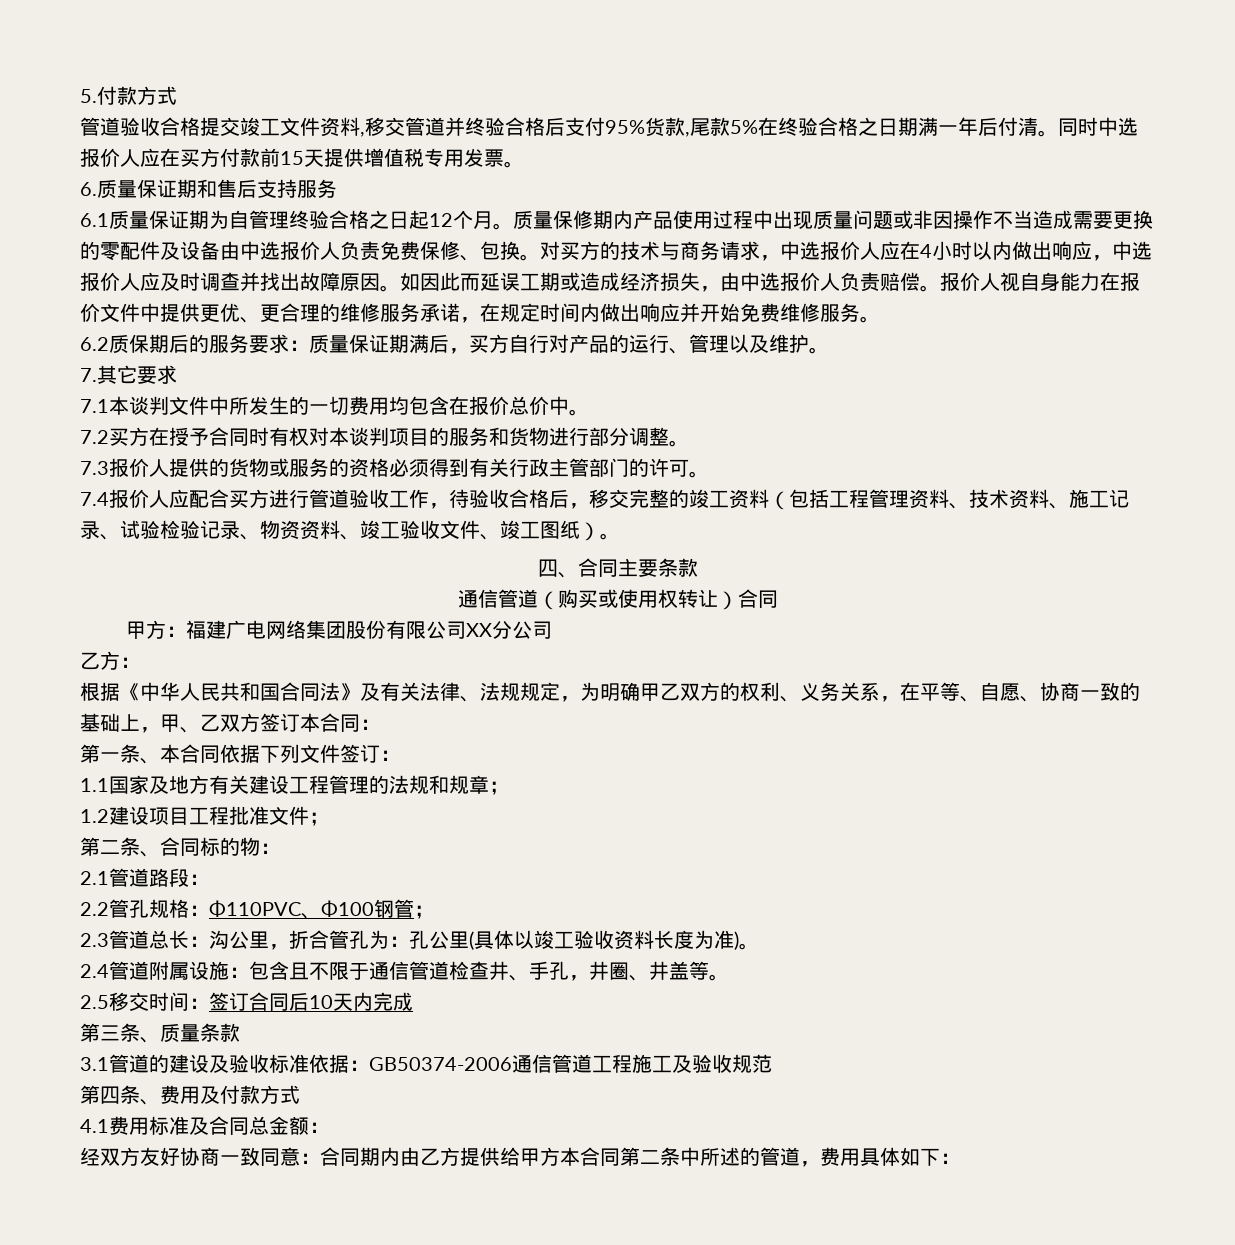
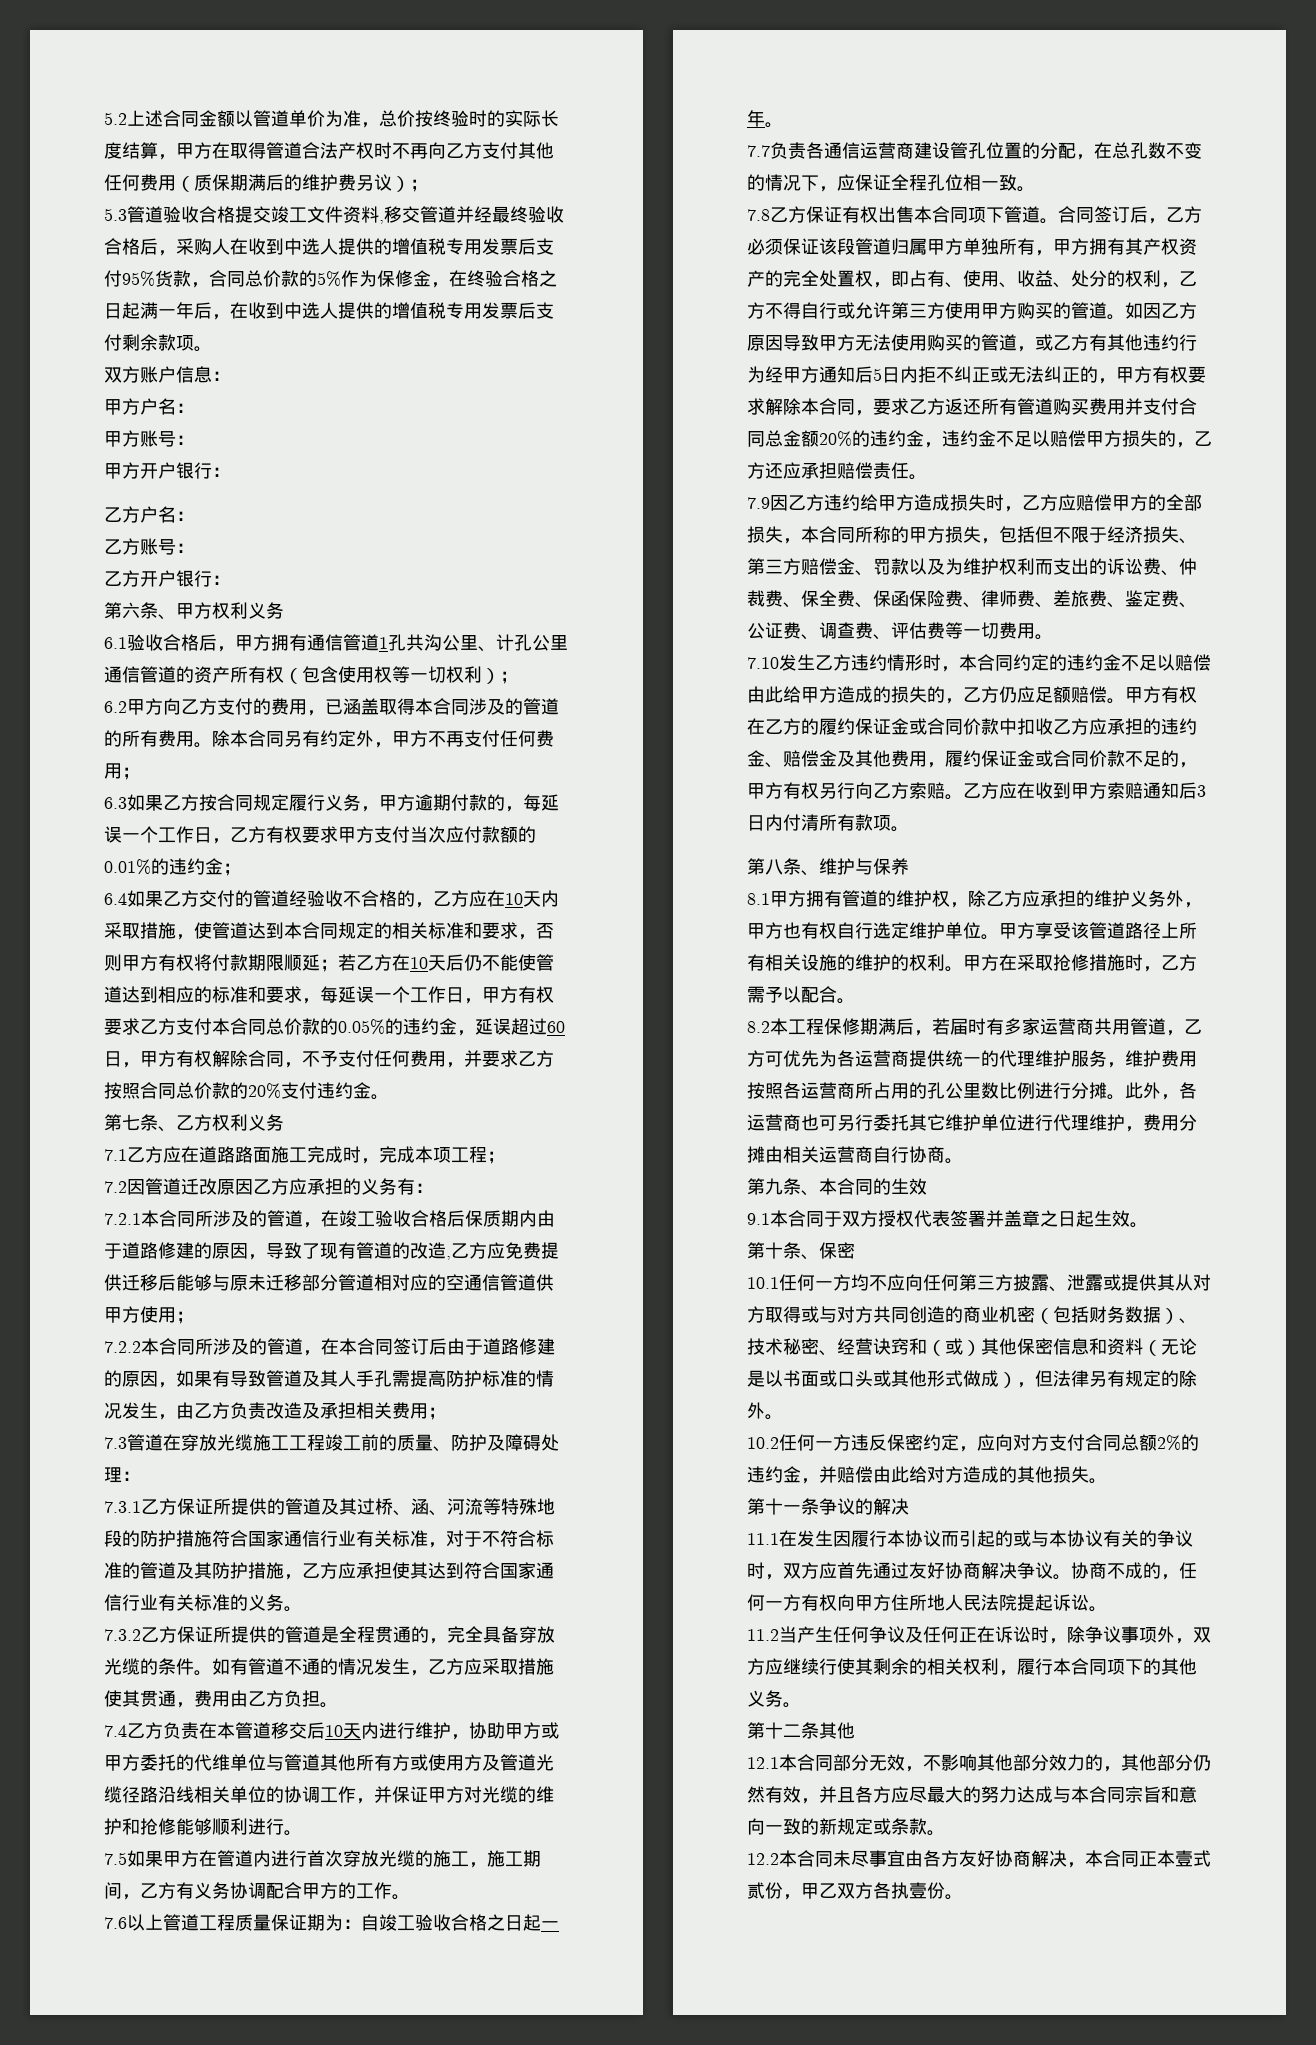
[80,86,177,105] 5.付款方式 // -> [104,110,559,128] [104,142,554,160] [104,174,428,192] [104,208,127,221] 5.2上述合同金额以管道单价为准，总价按终验时的实际长度结算，甲方在取得管道合法产权时不再向乙方支付其他任何费用（质保期满后的维护费另议）； // 5.3
[465,117,758,137] 终验合格后支付95%货款,尾款5% -> [474,206,564,223] [104,238,554,256] [104,270,449,288] 经最终验收合格后，采购人在收到中选人提供的增值税专用发票后支付95%货款，合同总价款的5%作为保修金，
[898,117,918,136] 期 -> [122,302,140,319] 起
[998,117,1138,137] [80,148,524,168] [80,179,337,198] [80,210,1153,230] [80,241,1152,261] [80,272,1140,292] [80,303,880,323] [80,334,829,354] [80,365,177,384] [80,396,589,416] [80,427,689,447] [80,458,709,478] [80,489,1129,510] [80,520,620,541] [537,558,698,578] [457,589,778,610] [126,620,553,639] [80,651,140,670] [80,682,1140,702] [80,713,380,733] [80,744,120,763] 付清。同时中选报价人应在买方付款前15天提供增值税专用发票。 // 6.质量保证期和售后支持服务 // 6.1质量保证期为自管理终验合格之日起12个月。质量保修期内产品使用过程中出现质量问题或非因操作不当造成需要更换的零配件及设备由中选报价人负责免费保修、包换。对买方的技术与商务请求，中选报价人应在4小时以内做出响应，中选报价人应及时调查并找出故障原因。如因此而延误工期或造成经济损失，由中选报价人负责赔偿。报价人视自身能力在报价文件中提供更优、更合理的维修服务承诺，在规定时间内做出响应并开始免费维修服务。 // 6.2质保期后的服务要求：质量保证期满后，买方自行对产品的运行、管理以及维护。 // 7.其它要求 // 7.1本谈判文件中所发生的一切费用均包含在报价总价中。 // 7.2买方在授予合同时有权对本谈判项目的服务和货物进行部分调整。 // 7.3报价人提供的货物或服务的资格必须得到有关行政主管部门的许可。 // 7.4报价人应配合买方进行管道验收工作，待验收合格后，移交完整的竣工资料（包括工程管理资料、技术资料、施工记录、试验检验记录、物资资料、竣工验收文件、竣工图纸）。 // 四、合同主要条款 // 通信管道（购买或使用权转让）合同 // 甲方：福建广电网络集团股份有限公司XX分公司 // 乙方： // 根据《中华人民共和国合同法》及有关法律、法规规定，为明确甲乙双方的权利、义务关系，在平等、自愿、协商一致的基础上，甲、乙双方签订本合同： // 第一 -> [212,302,554,320] [104,334,212,352] [104,366,230,383] [104,398,194,415] [104,430,194,447] [104,462,230,479] [104,506,194,523] [104,538,194,555] [104,570,230,587] [104,602,284,620] [104,634,568,652] [104,666,518,684] [104,698,559,716] [104,730,554,748] [104,763,140,780] [104,794,559,812] [104,826,536,844] [104,858,241,876] [104,890,559,908] [104,922,554,940] [104,954,554,972] [104,986,554,1004] [104,1018,565,1036] [104,1050,554,1068] [104,1082,389,1100] [104,1114,284,1132] [104,1146,505,1164] [104,1178,433,1195] [104,1210,555,1228] [104,1242,559,1260] [104,1274,554,1291] [104,1306,194,1324] [104,1338,555,1356] [104,1370,554,1388] [104,1402,446,1420] [104,1434,559,1452] [104,1467,140,1483] [104,1498,555,1516] [104,1530,554,1548] [104,1562,554,1580] [104,1594,302,1612] [104,1626,555,1644] [104,1658,554,1676] [104,1690,338,1708] [104,1722,559,1740] [104,1754,554,1771] [104,1786,554,1804] [104,1818,302,1836] [104,1850,541,1868] [104,1882,410,1900] [104,1914,559,1931] [747,110,783,128] [747,142,1202,160] [747,174,1035,192] [747,206,1202,224] [747,238,1197,256] [747,270,1197,288] [747,302,1197,320] [747,334,1197,352] [747,366,1206,384] [747,398,1197,416] [747,430,1212,448] [747,462,927,480] [747,494,1202,512] [747,526,1197,544] [747,558,1197,576] [747,590,1197,608] [747,622,1053,640] [747,654,1211,672] [747,686,1197,704] [747,718,1197,735] [747,750,1197,768] [747,782,1206,800] [747,814,909,832] [747,858,909,876] [747,890,1202,908] [747,922,1197,940] [747,954,1197,972] [747,986,855,1004] [747,1018,1202,1036] [747,1050,1197,1068] [747,1082,1197,1100] [747,1114,1197,1132] [747,1146,963,1164] [747,1178,783,1195] ，在收到中选人提供的增值税专用发票后支付剩余款项。 // 双方账户信息： // 甲方户名： // 甲方账号： // 甲方开户银行： // 乙方户名： // 乙方账号： // 乙方开户银行： // 第六条、甲方权利义务 // 6.1验收合格后，甲方拥有通信管道1孔共沟公里、计孔公里通信管道的资产所有权（包含使用权等一切权利）； // 6.2甲方向乙方支付的费用，已涵盖取得本合同涉及的管道的所有费用。除本合同另有约定外，甲方不再支付任何费用； // 6.3如果乙方按合同规定履行义务，甲方逾期付款的，每延误一个工作日，乙方有权要求甲方支付当次应付款额的0.01%的违约金； // 6.4如果乙方交付的管道经验收不合格的，乙方应在10天内采取措施，使管道达到本合同规定的相关标准和要求，否则甲方有权将付款期限顺延；若乙方在10天后仍不能使管道达到相应的标准和要求，每延误一个工作日，甲方有权要求乙方支付本合同总价款的0.05%的违约金，延误超过60日，甲方有权解除合同，不予支付任何费用，并要求乙方按照合同总价款的20%支付违约金。 // 第七条、乙方权利义务 // 7.1乙方应在道路路面施工完成时，完成本项工程； // 7.2因管道迁改原因乙方应承担的义务有： // 7.2.1本合同所涉及的管道，在竣工验收合格后保质期内由于道路修建的原因，导致了现有管道的改造,乙方应免费提供迁移后能够与原未迁移部分管道相对应的空通信管道供甲方使用； // 7.2.2本合同所涉及的管道，在本合同签订后由于道路修建的原因，如果有导致管道及其人手孔需提高防护标准的情况发生，由乙方负责改造及承担相关费用； // 7.3管道在穿放光缆施工工程竣工前的质量、防护及障碍处理： // 7.3.1乙方保证所提供的管道及其过桥、涵、河流等特殊地段的防护措施符合国家通信行业有关标准，对于不符合标准的管道及其防护措施，乙方应承担使其达到符合国家通信行业有关标准的义务。 // 7.3.2乙方保证所提供的管道是全程贯通的，完全具备穿放光缆的条件。如有管道不通的情况发生，乙方应采取措施使其贯通，费用由乙方负担。 // 7.4乙方负责在本管道移交后10天内进行维护，协助甲方或甲方委托的代维单位与管道其他所有方或使用方及管道光缆径路沿线相关单位的协调工作，并保证甲方对光缆的维护和抢修能够顺利进行。 // 7.5如果甲方在管道内进行首次穿放光缆的施工，施工期间，乙方有义务协调配合甲方的工作。 // 7.6以上管道工程质量保证期为：自竣工验收合格之日起一年。 // 7.7负责各通信运营商建设管孔位置的分配，在总孔数不变的情况下，应保证全程孔位相一致。 // 7.8乙方保证有权出售本合同项下管道。合同签订后，乙方必须保证该段管道归属甲方单独所有，甲方拥有其产权资产的完全处置权，即占有、使用、收益、处分的权利，乙方不得自行或允许第三方使用甲方购买的管道。如因乙方原因导致甲方无法使用购买的管道，或乙方有其他违约行为经甲方通知后5日内拒不纠正或无法纠正的，甲方有权要求解除本合同，要求乙方返还所有管道购买费用并支付合同总金额20%的违约金，违约金不足以赔偿甲方损失的，乙方还应承担赔偿责任。 // 7.9因乙方违约给甲方造成损失时，乙方应赔偿甲方的全部损失，本合同所称的甲方损失，包括但不限于经济损失、第三方赔偿金、罚款以及为维护权利而支出的诉讼费、仲裁费、保全费、保函保险费、律师费、差旅费、鉴定费、公证费、调查费、评估费等一切费用。 // 7.10发生乙方违约情形时，本合同约定的违约金不足以赔偿由此给甲方造成的损失的，乙方仍应足额赔偿。甲方有权在乙方的履约保证金或合同价款中扣收乙方应承担的违约金、赔偿金及其他费用，履约保证金或合同价款不足的，甲方有权另行向乙方索赔。乙方应在收到甲方索赔通知后3日内付清所有款项。 // 第八条、维护与保养 // 8.1甲方拥有管道的维护权，除乙方应承担的维护义务外，甲方也有权自行选定维护单位。甲方享受该管道路径上所有相关设施的维护的权利。甲方在采取抢修措施时，乙方需予以配合。 // 8.2本工程保修期满后，若届时有多家运营商共用管道，乙方可优先为各运营商提供统一的代理维护服务，维护费用按照各运营商所占用的孔公里数比例进行分摊。此外，各运营商也可另行委托其它维护单位进行代理维护，费用分摊由相关运营商自行协商。 // 第九
[220,744,400,763] [80,775,509,795] [80,806,329,826] [80,837,280,857] [80,868,209,887] [80,899,434,919] [80,930,759,950] [80,961,729,981] [80,992,413,1011] [80,1023,240,1043] [80,1054,772,1073] [80,1085,300,1105] [80,1116,329,1135] [80,1147,960,1167] 依据下列文件签订： // 1.1国家及地方有关建设工程管理的法规和规章； // 1.2建设项目工程批准文件； // 第二条、合同标的物： // 2.1管道路段： // 2.2管孔规格：Φ110PVC、Φ100钢管； // 2.3管道总长：沟公里，折合管孔为：孔公里(具体以竣工验收资料长度为准)。 // 2.4管道附属设施：包含且不限于通信管道检查井、手孔，井圈、井盖等。 // 2.5移交时间：签订合同后10天内完成 // 第三条、质量条款 // 3.1管道的建设及验收标准依据：GB50374-2006通信管道工程施工及验收规范 // 第四条、费用及付款方式 // 4.1费用标准及合同总金额： // 经双方友好协商一致同意：合同期内由乙方提供给甲方本合同第二条中所述的管道，费用具体如下： -> [873,1178,927,1195] [747,1210,1148,1228] [747,1242,855,1260] [747,1274,1211,1292] [747,1306,1197,1324] [747,1338,1197,1356] [747,1370,1197,1388] [747,1402,783,1420] [747,1434,1199,1452] [747,1466,1107,1484] [747,1498,909,1515] [747,1530,1193,1547] [747,1562,1197,1580] [747,1594,1107,1612] [747,1626,1211,1644] [747,1658,1197,1676] [747,1690,801,1708] [747,1722,855,1739] [747,1754,1211,1772] [747,1786,1197,1804] [747,1818,945,1836] [747,1850,1211,1868] [747,1882,963,1900] 的生效 // 9.1本合同于双方授权代表签署并盖章之日起生效。 // 第十条、保密 // 10.1任何一方均不应向任何第三方披露、泄露或提供其从对方取得或与对方共同创造的商业机密（包括财务数据）、技术秘密、经营诀窍和（或）其他保密信息和资料（无论是以书面或口头或其他形式做成），但法律另有规定的除外。 // 10.2任何一方违反保密约定，应向对方支付合同总额2%的违约金，并赔偿由此给对方造成的其他损失。 // 第十一条争议的解决 // 11.1在发生因履行本协议而引起的或与本协议有关的争议时，双方应首先通过友好协商解决争议。协商不成的，任何一方有权向甲方住所地人民法院提起诉讼。 // 11.2当产生任何争议及任何正在诉讼时，除争议事项外，双方应继续行使其剩余的相关权利，履行本合同项下的其他义务。 // 第十二条其他 // 12.1本合同部分无效，不影响其他部分效力的，其他部分仍然有效，并且各方应尽最大的努力达成与本合同宗旨和意向一致的新规定或条款。 // 12.2本合同未尽事宜由各方友好协商解决，本合同正本壹式贰份，甲乙双方各执壹份。

